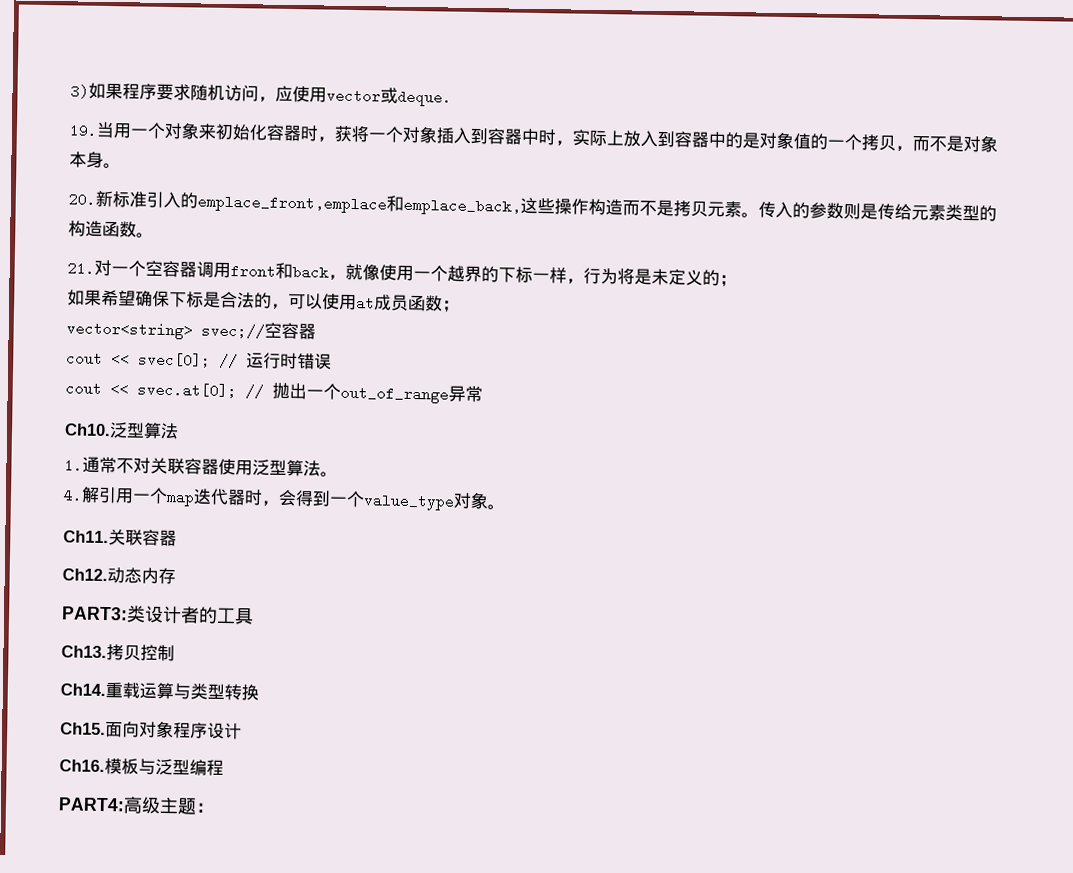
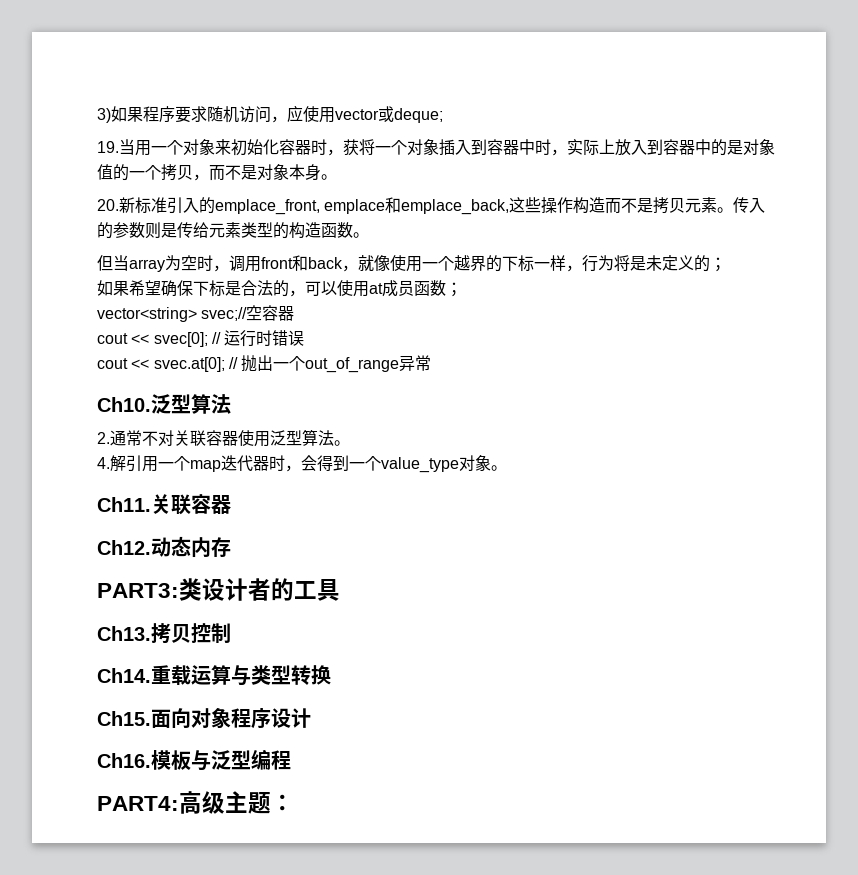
[397,89,452,107] deque. -> [394,108,443,123] deque;
[197,194,387,214] emplace_front,emplace -> [215,199,386,215] emplace_front, emplace
[67,259,197,278] 21.对一个空容器 -> [97,255,229,272] 但当array为空时，
[64,458,83,473] 1. -> [97,432,110,444] 2.

